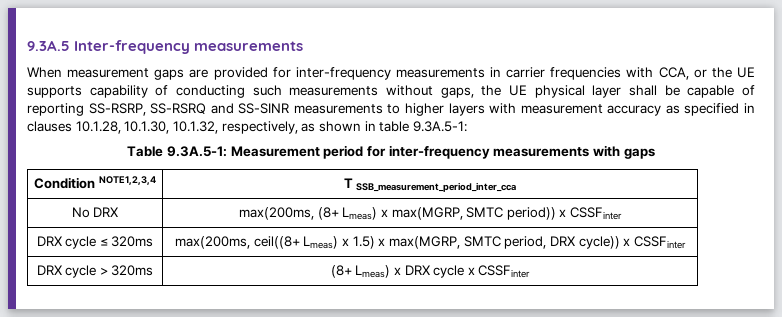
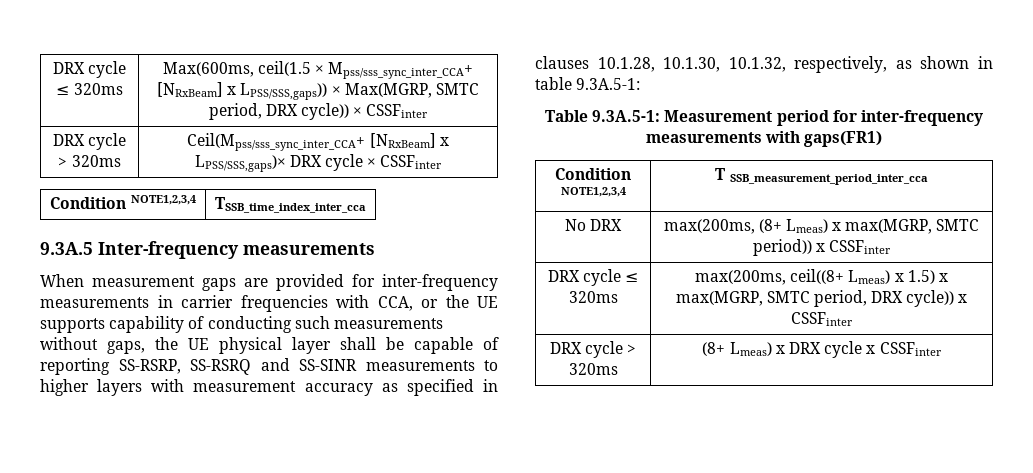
(27, 45) none -> [52,61,127,78] [56,83,123,95] [162,61,474,79] [157,82,479,100] [208,103,429,120] [52,133,127,150] [58,155,121,167] [187,133,449,151] [194,154,443,172] [50,195,196,209] [215,197,366,213] DRX cycle ≤ 320ms | Max(600ms, ceil(1.5 × Mpss/sss_sync_inter_CCA+ [NRxBeam] x LPSS/SSS,gaps)) × Max(MGRP, SMTC period, DRX cycle)) × CSSFinter // DRX cycle > 320ms | Ceil(Mpss/sss_sync_inter_CCA+ [NRxBeam] x LPSS/SSS,gaps)× DRX cycle × CSSFinter // Condition NOTE1,2,3,4 | TSSB_time_index_inter_cca //
[623,148,655,159] gaps -> [804,131,883,147] gaps(FR1)

